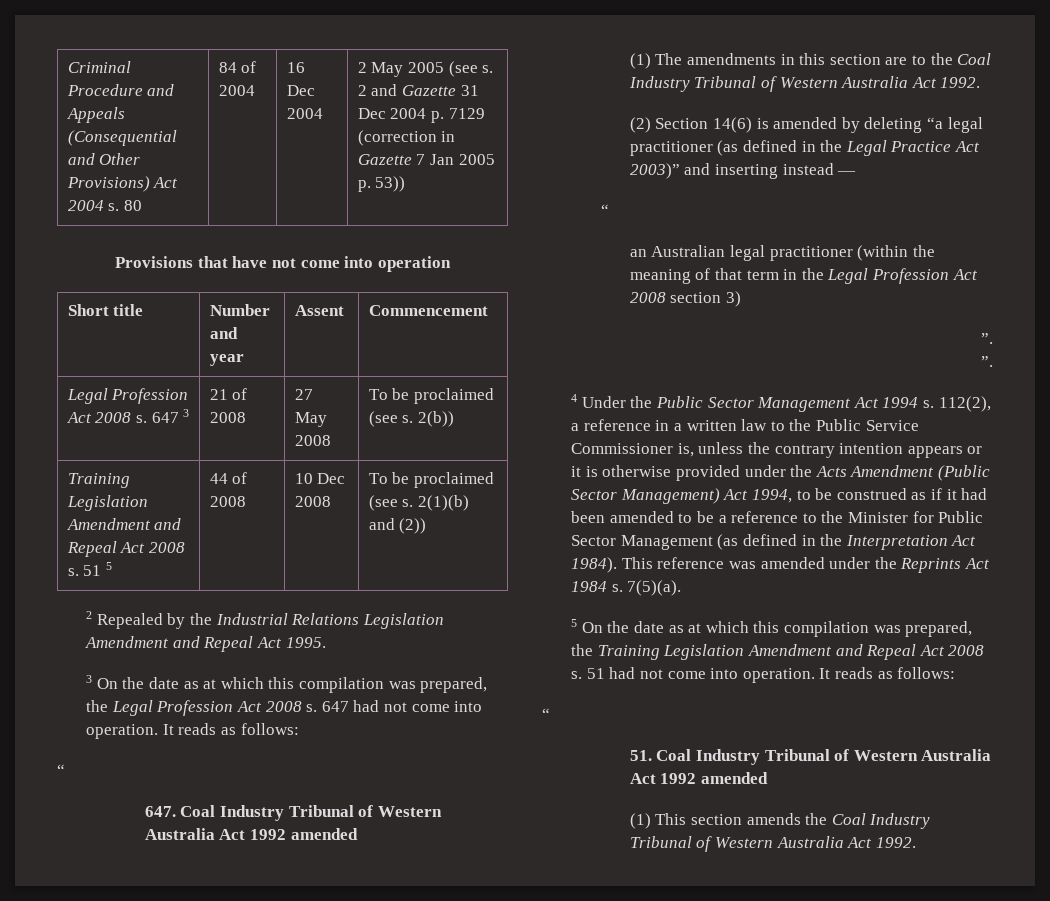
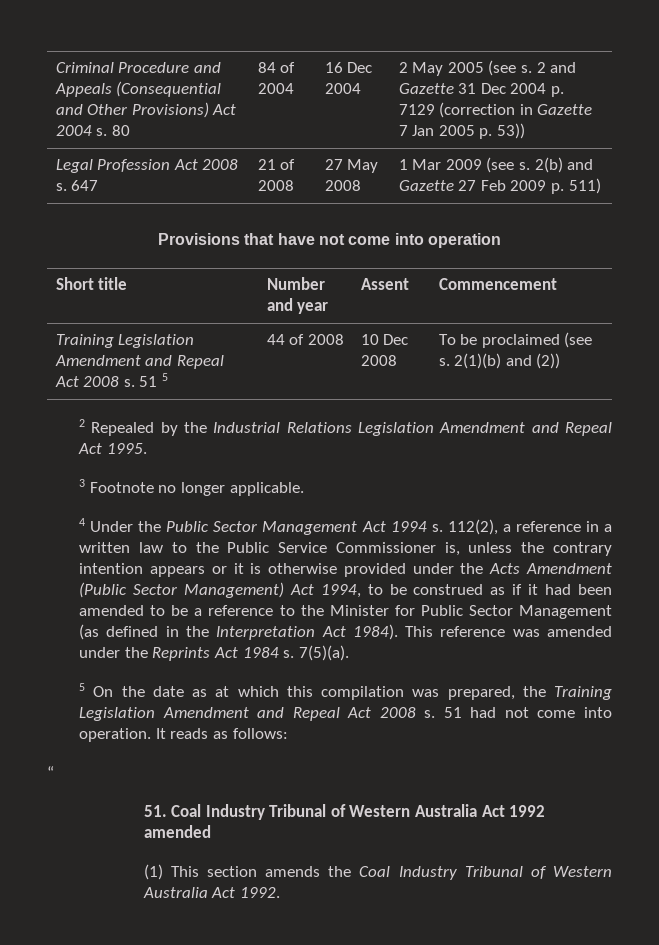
(406, 184) none -> [55,159,239,173] [55,180,99,191] [257,159,296,170] [257,180,294,191] [324,159,379,173] [324,180,361,191] [398,157,594,173] [398,178,601,194] // Legal Profession Act 2008 s. 647 | 21 of 2008 | 27 May 2008 | 1 Mar 2009 (see s. 2(b) and Gazette 27 Feb 2009 p. 511)
[66,388,189,404] [66,409,190,423] [209,388,248,400] [209,412,246,423] [294,389,313,400] [294,412,327,427] [294,435,331,446] [368,388,494,404] [368,411,454,427] // Legal Profession Act 2008 s. 647 3 | 21 of 2008 | 27 May 2008 | To be proclaimed (see s. 2(b)) -> (557, 284) none
[96,677,488,693] [86,700,483,716] [86,723,299,739] [57,764,65,776] [144,805,442,821] [144,828,358,840] [629,53,992,69] [628,76,981,92] [629,117,983,133] [629,140,980,156] [629,163,857,179] [600,204,609,216] [629,245,935,261] [629,268,978,284] [629,291,742,307] [981,333,993,344] [981,356,993,367] On the date as at which this compilation was prepared, the Legal Profession Act 2008 s. 647 had not come into operation. It reads as follows: // “ // 647. Coal Industry Tribunal of Western Australia Act 1992 amended // (1) The amendments in this section are to the Coal Industry Tribunal of Western Australia Act 1992. // (2) Section 14(6) is amended by deleting “a legal practitioner (as defined in the Legal Practice Act 2003)” and inserting instead — // “ // an Australian legal practitioner (within the meaning of that term in the Legal Profession Act 2008 section 3) // ”. // ”. -> [89,482,304,496] Footnote no longer applicable.

